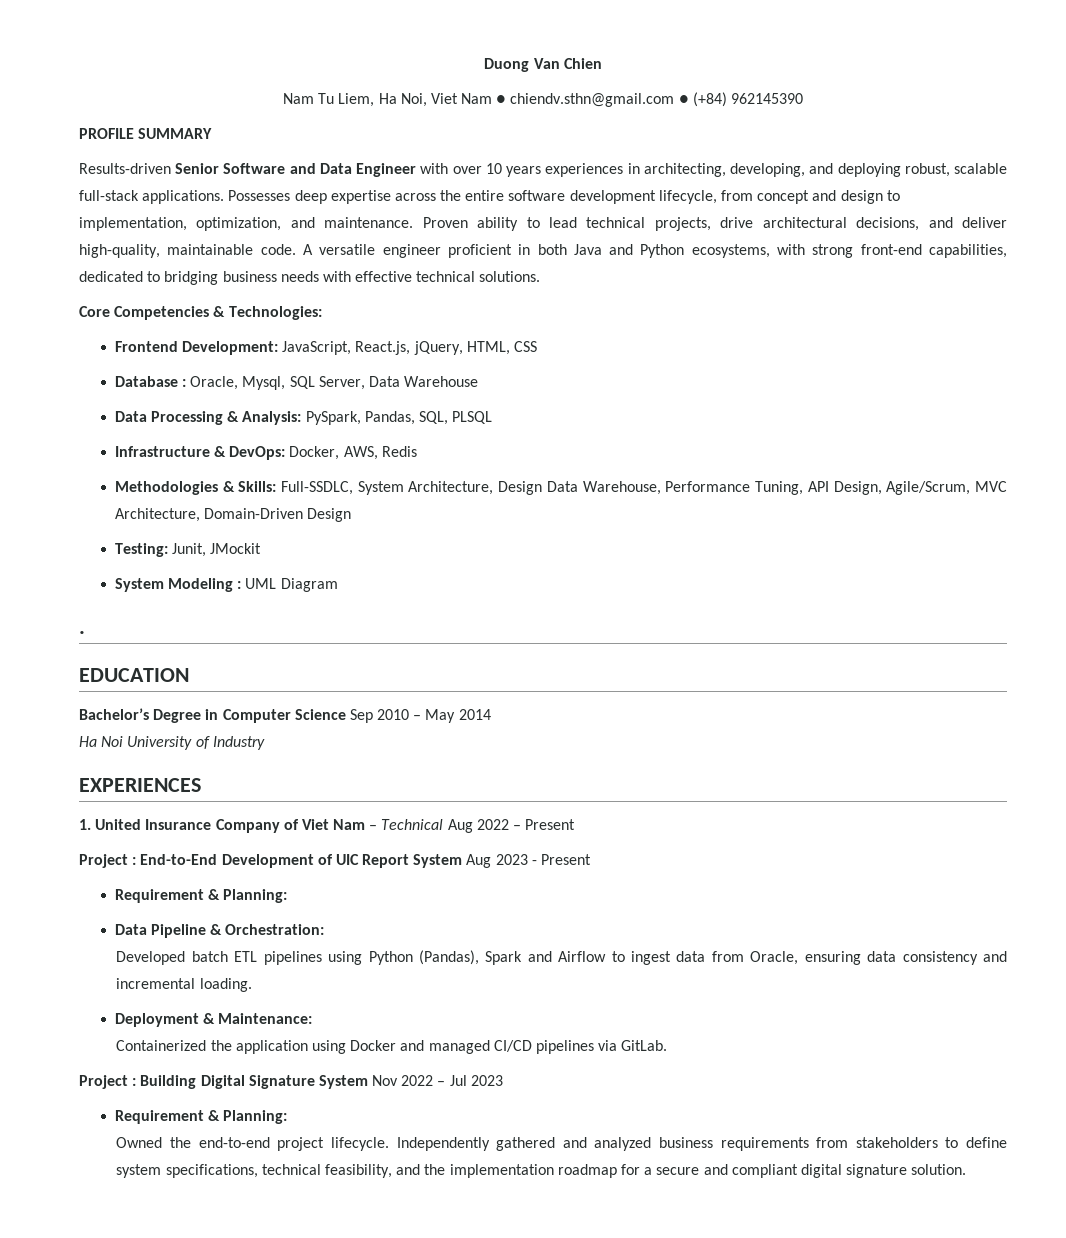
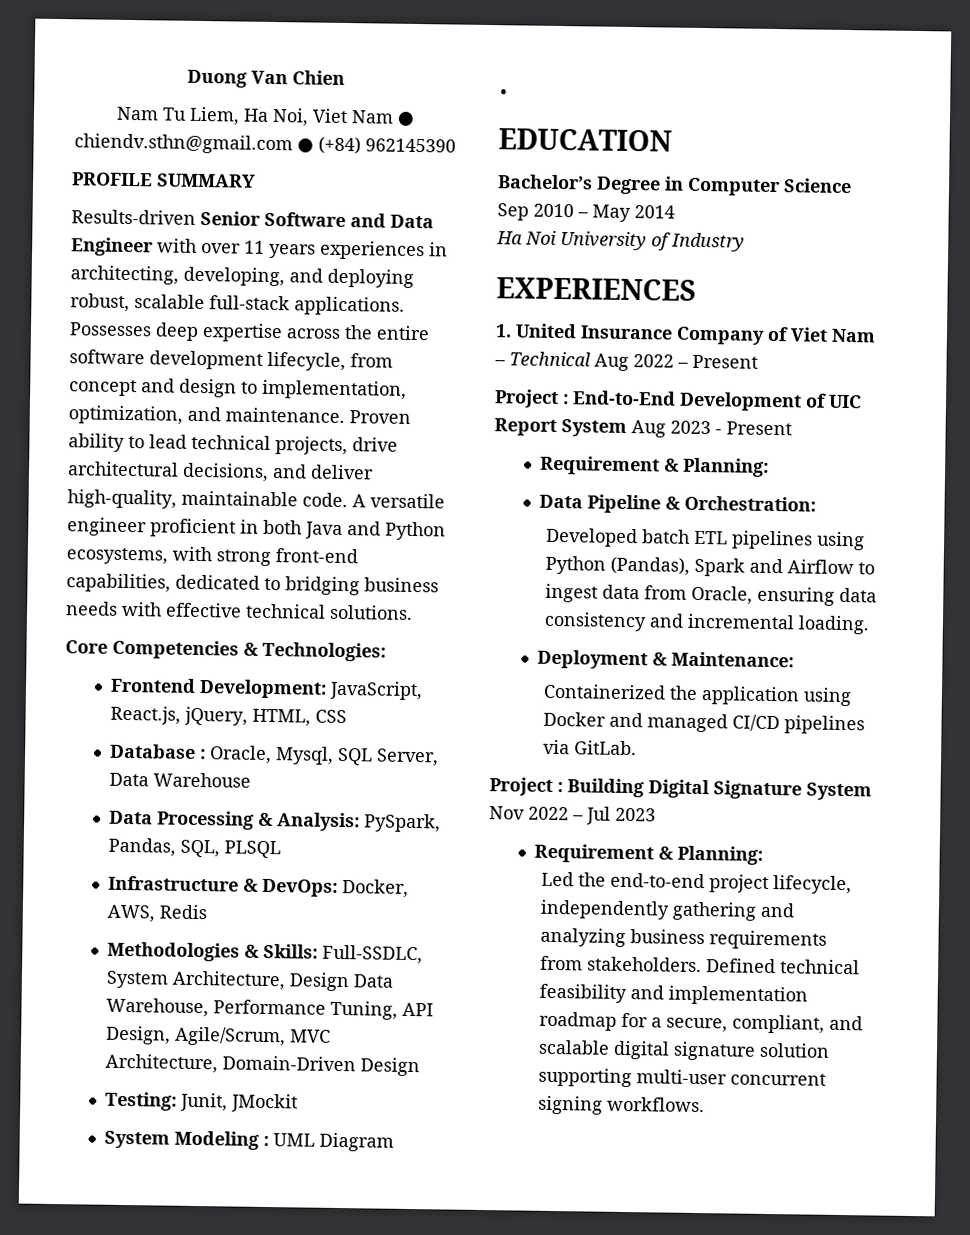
[485,163,502,174] 10 -> [244,240,265,254] 11
[116,1137,163,1148] Owned -> [540,871,574,887] Led
[330,1137,1008,1151] [116,1164,967,1178] lifecycle. Independently gathered and analyzed business requirements from stakeholders to define system specifications, technical feasibility, and the implementation roadmap for a secure and compliant digital signature solution. -> [772,875,852,895] [539,899,795,921] [539,927,827,950] [539,955,860,975] [538,983,808,1006] [538,1011,863,1034] [537,1039,830,1061] [537,1067,826,1088] [537,1095,705,1115] lifecycle, independently gathering and analyzing business requirements from stakeholders. Defined technical feasibility and implementation roadmap for a secure, compliant, and scalable digital signature solution supporting multi-user concurrent signing workflows.

